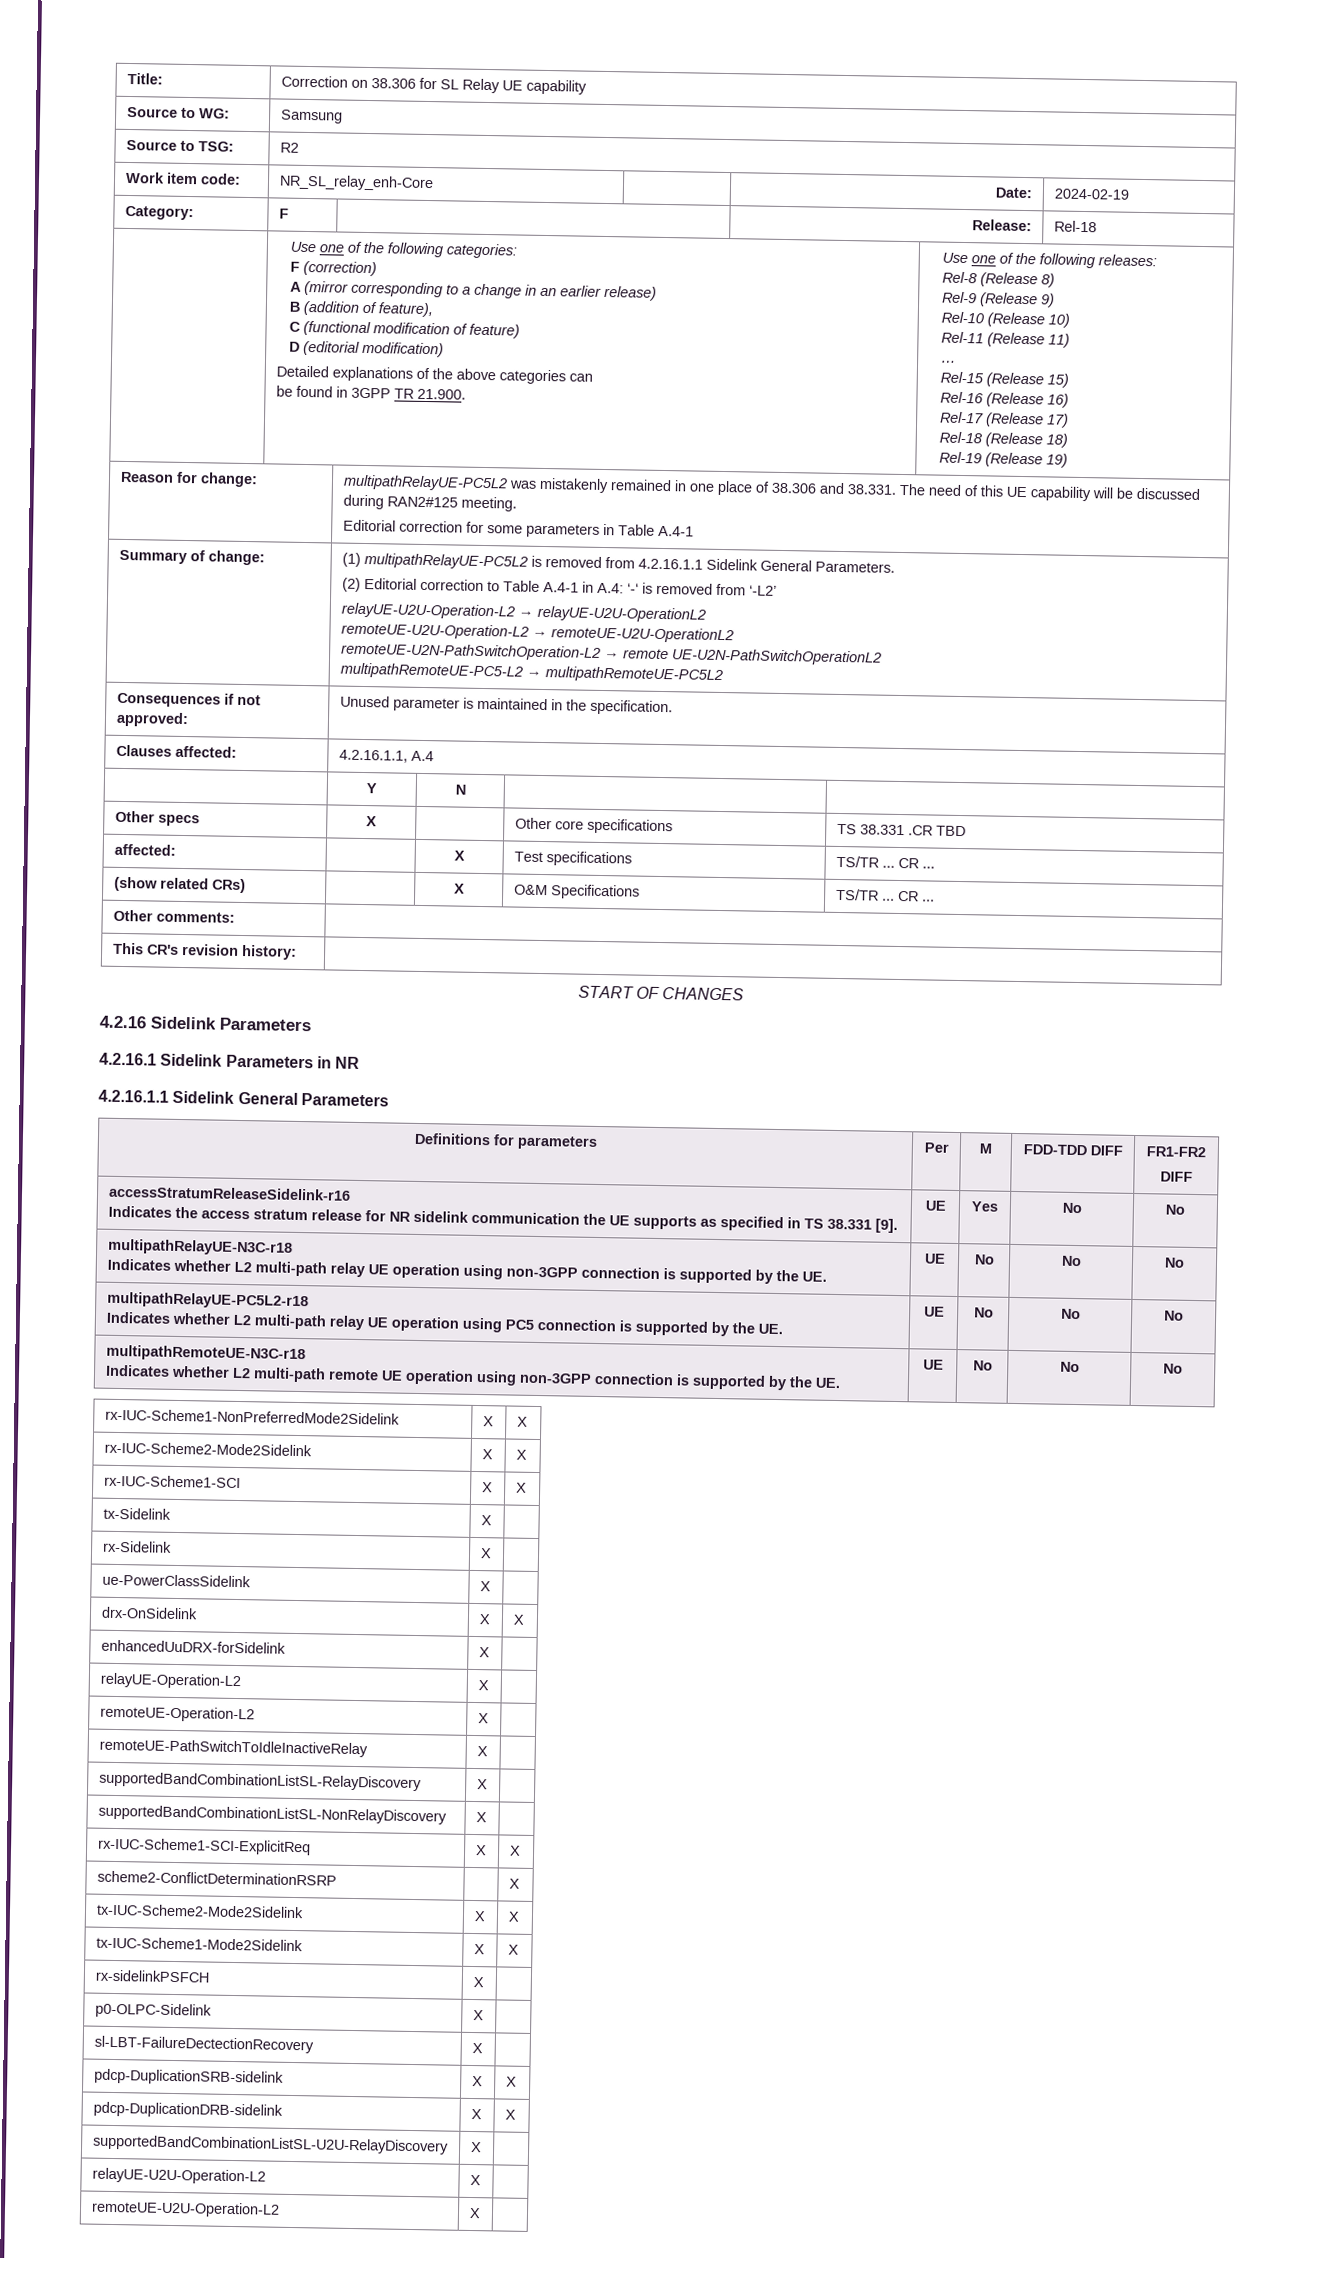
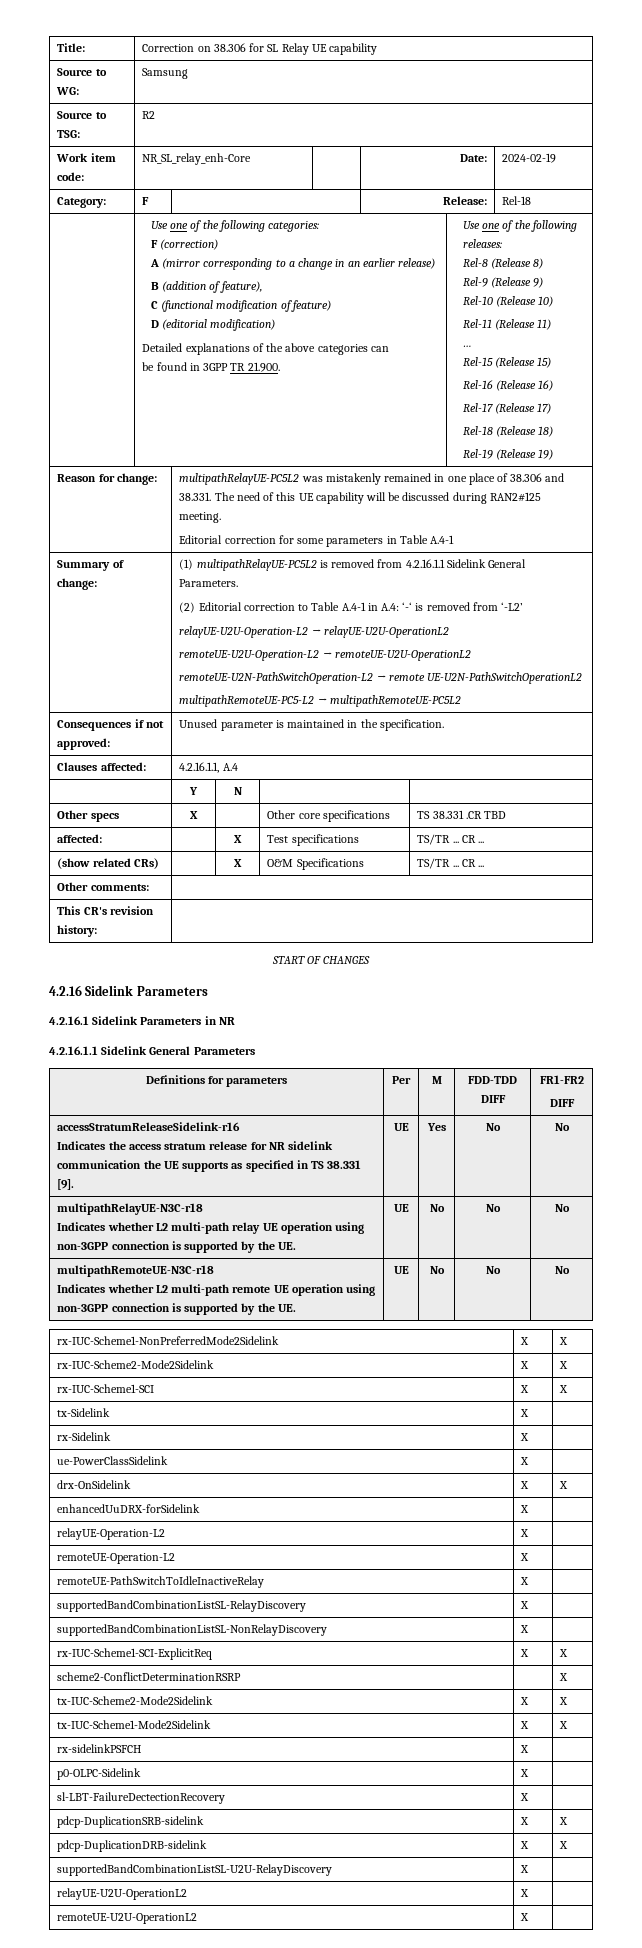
[106,1291,309,1310] [105,1311,783,1337] [923,1306,945,1317] [973,1307,994,1318] [1060,1308,1081,1320] [1164,1310,1184,1321] // multipathRelayUE-PC5L2-r18 // Indicates whether L2 multi-path relay UE operation using PC5 connection is supported by the UE. | UE | No | No | No -> (570, 1208) none
[91,2167,266,2185] [469,2174,481,2186] [90,2200,280,2218] relayUE-U2U-Operation-L2 | X | // remoteUE-U2U-Operation-L2 -> [57,1888,188,1900] [520,1889,530,1897] [57,1913,198,1924] relayUE-U2U-OperationL2 | X | // remoteUE-U2U-OperationL2

